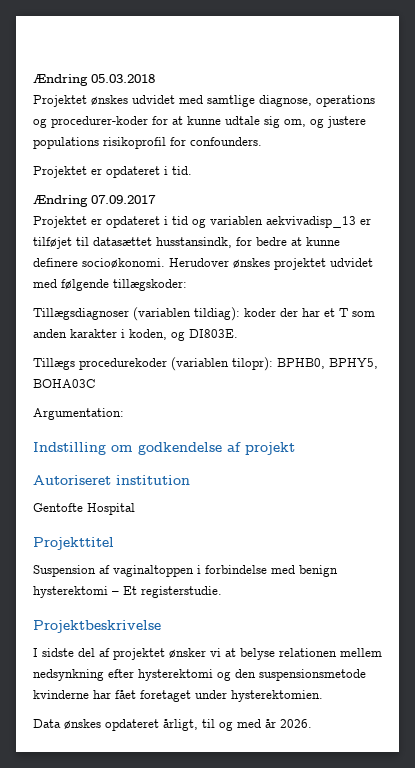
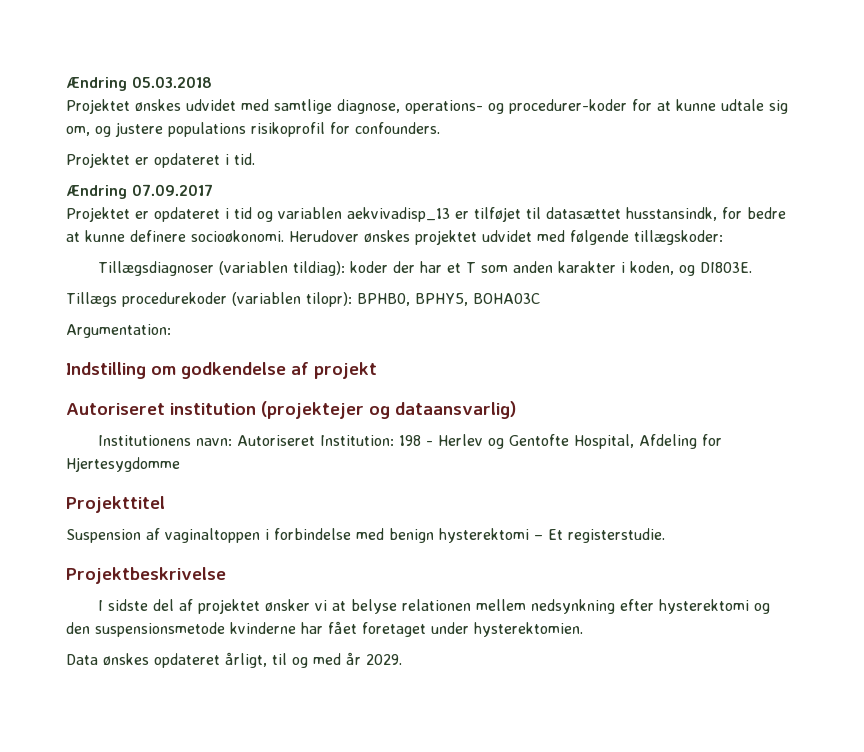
[316,95,375,107] operations -> [405,100,483,114] operations-
[33,503,135,515] // Gentofte Hospital -> [261,401,516,419] [97,434,722,449] [66,457,180,472] (projektejer og dataansvarlig) // Institutionens navn: Autoriseret Institution: 198 - Herlev og Gentofte Hospital, Afdeling for Hjertesygdomme
[280,719,312,728] 2026. -> [366,654,402,665] 2029.

